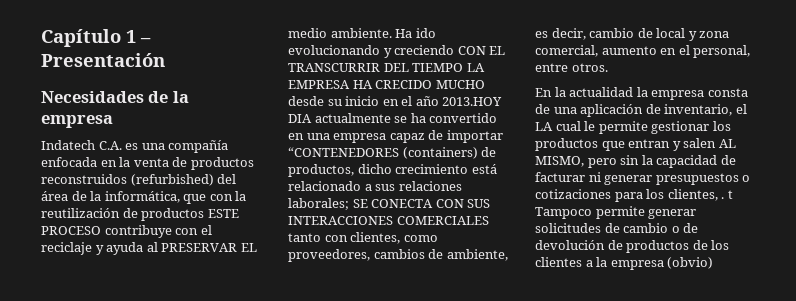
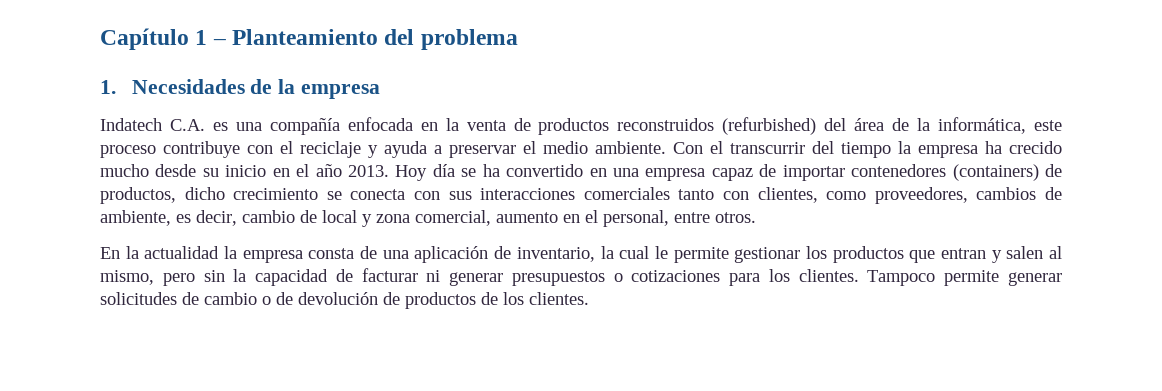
[41,53,165,67] Presentación // -> [232,29,518,50] [100,80,116,94] Planteamiento del problema // 1.
[183,191,247,204] [41,208,239,221] [41,226,101,235] que con la reutilización de productos ESTE PROCESO -> [1034,120,1063,131] [100,145,156,158] este proceso
[146,242,257,252] [288,28,436,38] [288,45,506,58] [288,63,485,72] [288,80,485,89] al PRESERVAR EL medio ambiente. Ha ido evolucionando y creciendo CON EL TRANSCURRIR DEL TIEMPO LA EMPRESA HA CRECIDO MUCHO -> [434,141,1062,158] [100,164,149,177] a preservar el medio ambiente. Con el transcurrir del tiempo la empresa ha crecido mucho
[442,97,503,106] [288,113,391,123] 2013.HOY DIA actualmente -> [347,164,455,181] 2013. Hoy día
[288,147,399,157] “CONTENEDORES -> [851,164,947,177] contenedores
[471,164,497,174] [288,181,462,191] [288,198,491,210] [288,216,489,225] está relacionado a sus relaciones laborales; SE CONECTA CON SUS INTERACCIONES COMERCIALES -> [326,187,670,200] se conecta con sus interacciones comerciales
[735,104,747,114] [535,122,553,131] el LA -> [600,246,614,259] la
[718,139,736,148] [535,156,584,167] AL MISMO, -> [1048,246,1062,259] [100,270,154,285] al mismo,
[667,189,733,201] clientes, . t -> [798,269,859,282] clientes.
[535,257,714,270] clientes a la empresa (obvio) -> [529,292,589,305] clientes.

